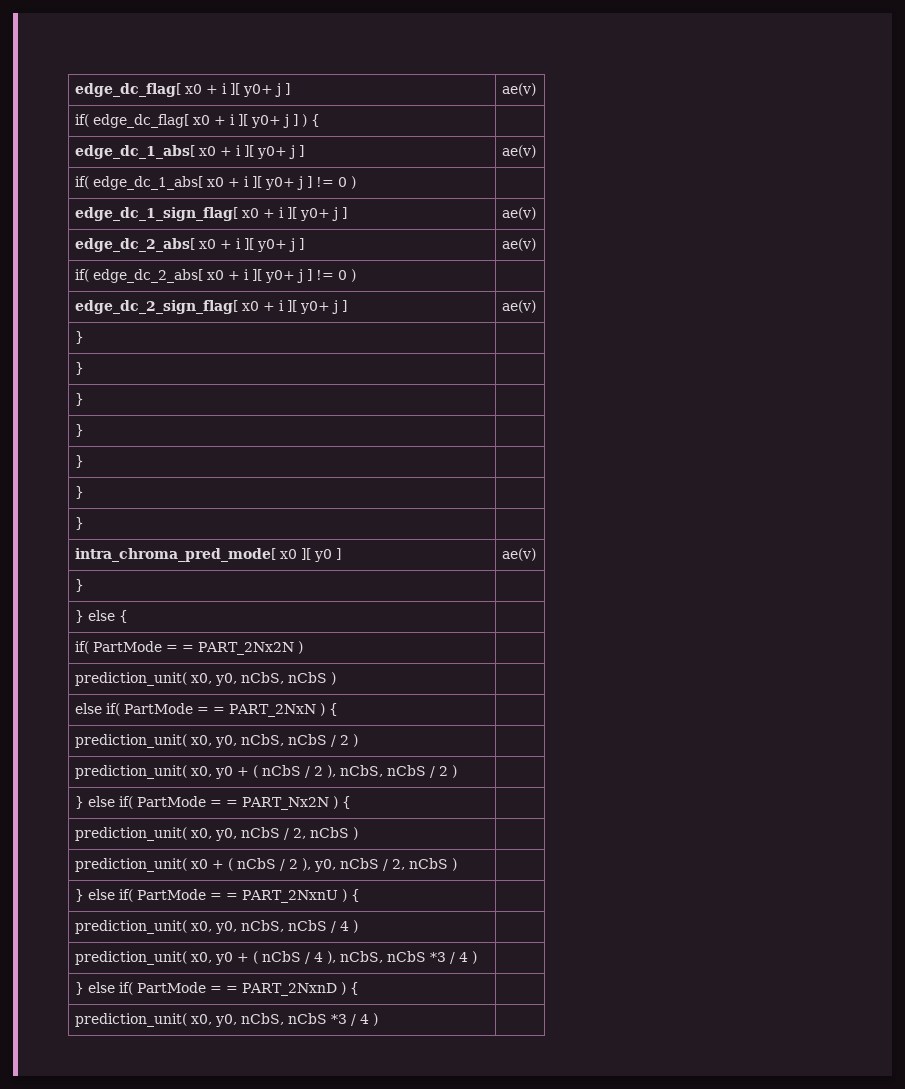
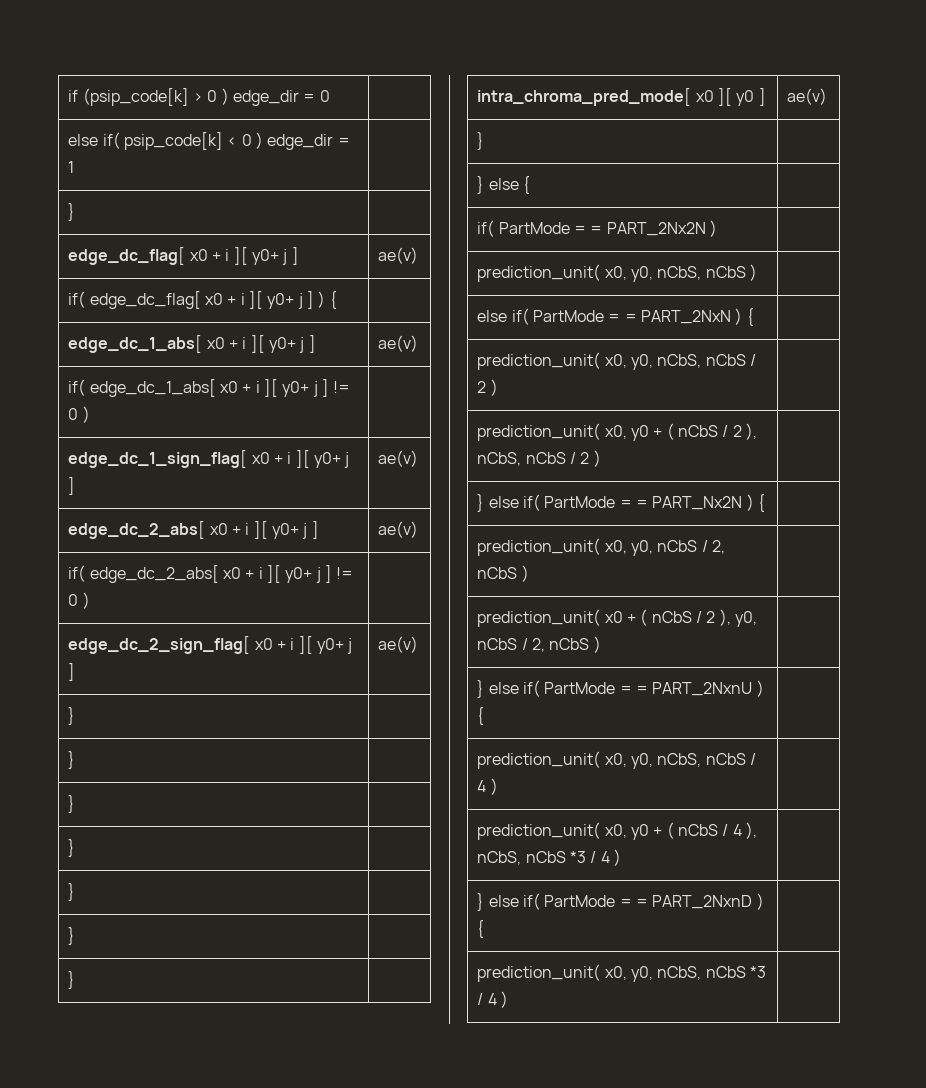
(74, 90) none -> [68,88,330,106] [68,132,350,150] [68,161,75,173] [68,203,76,221] if (psip_code[k] > 0 ) edge_dir = 0 | // else if( psip_code[k] < 0 ) edge_dir = 1 | // } | //

